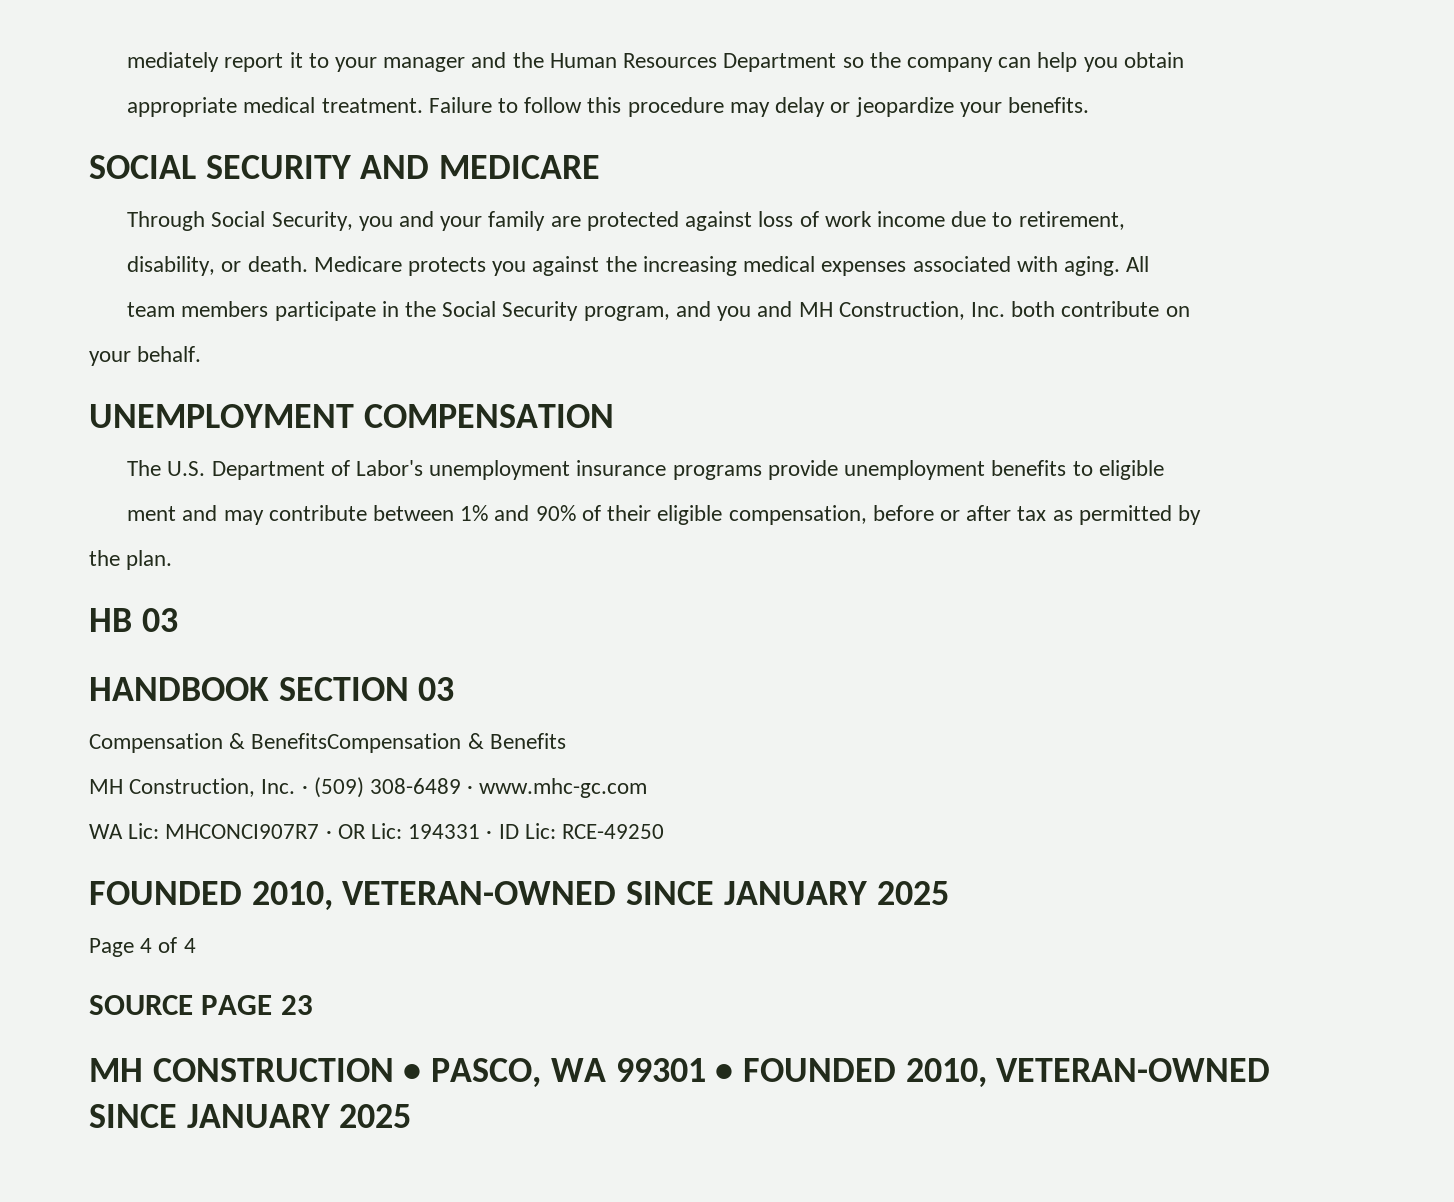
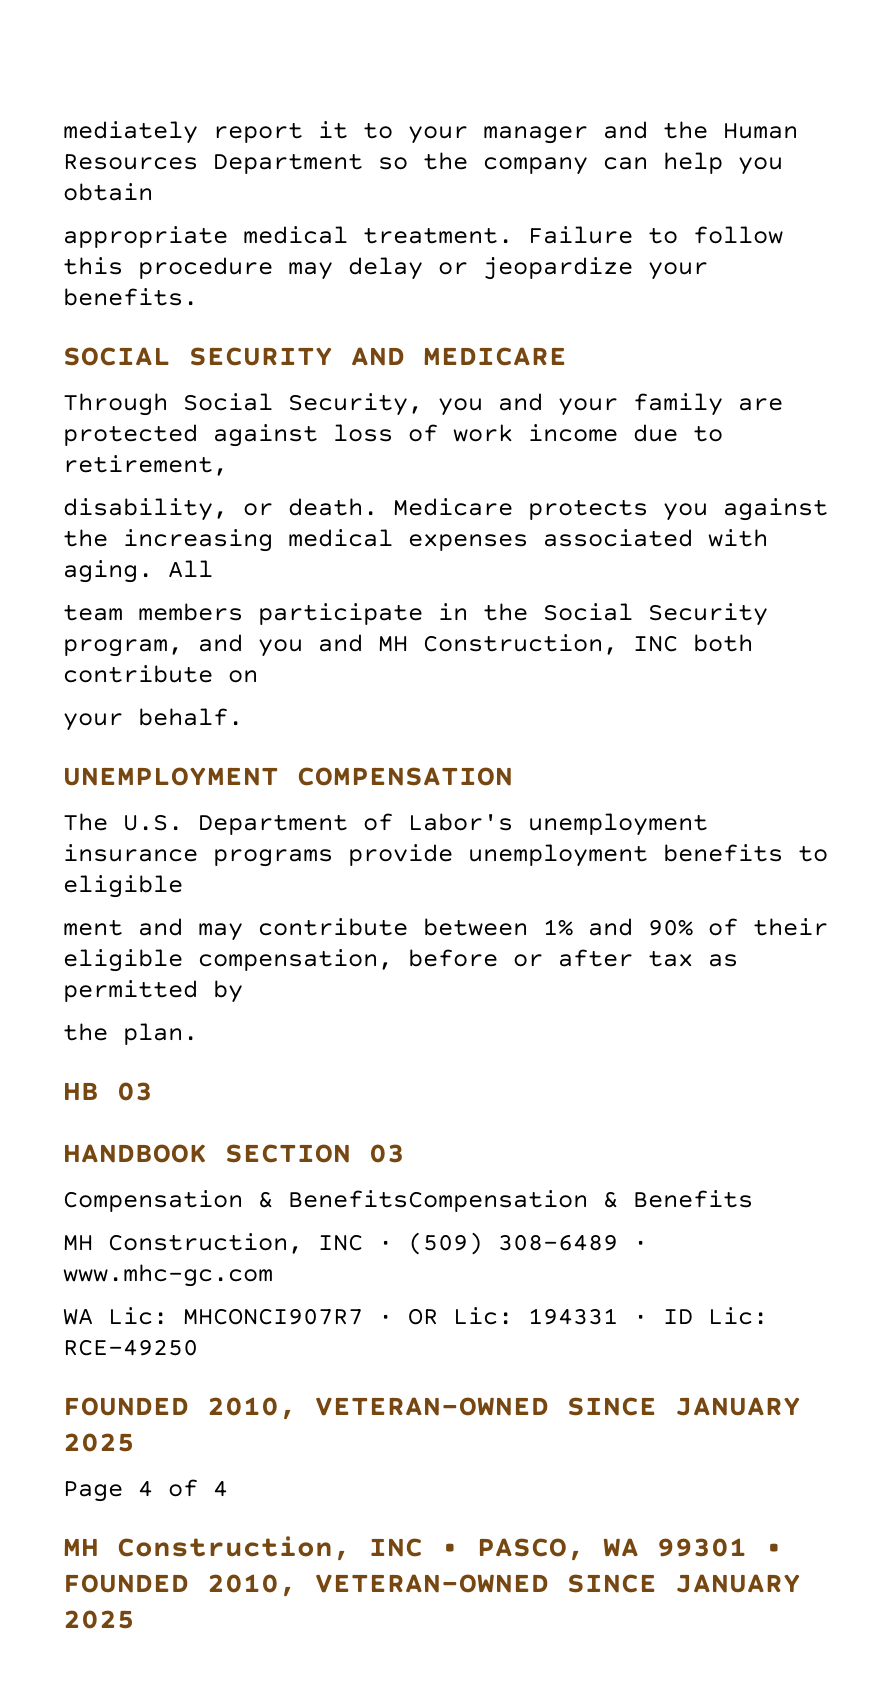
[970,302,1005,317] Inc. -> [633,635,678,652] INC
[261,779,296,794] Inc. -> [318,1234,363,1251] INC
[89,995,313,1015] [89,1058,394,1082] // SOURCE PAGE 23 // MH CONSTRUCTION -> [63,1536,423,1561] // MH Construction, INC

